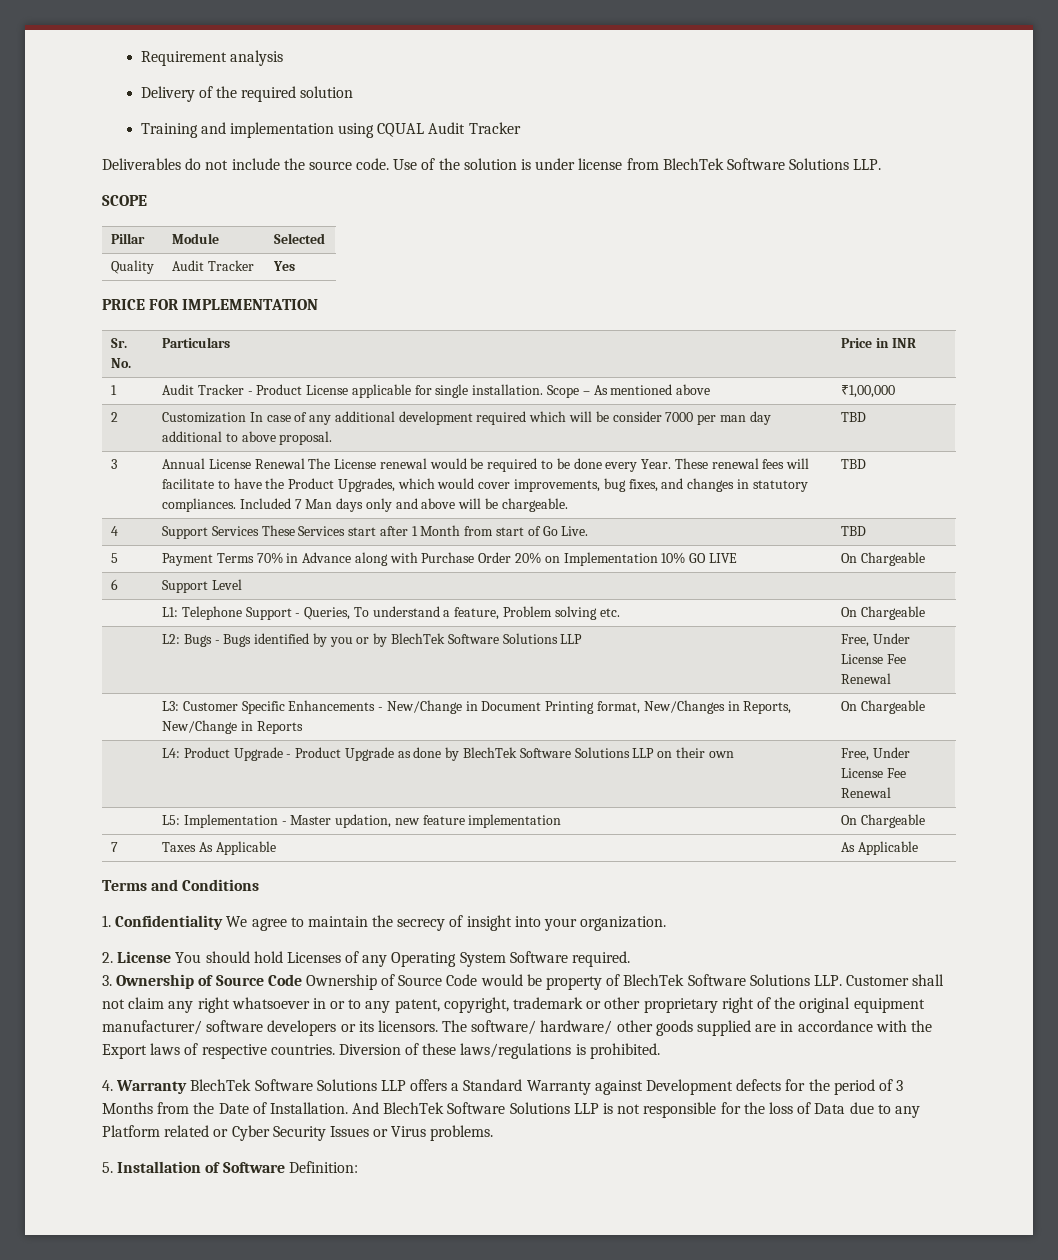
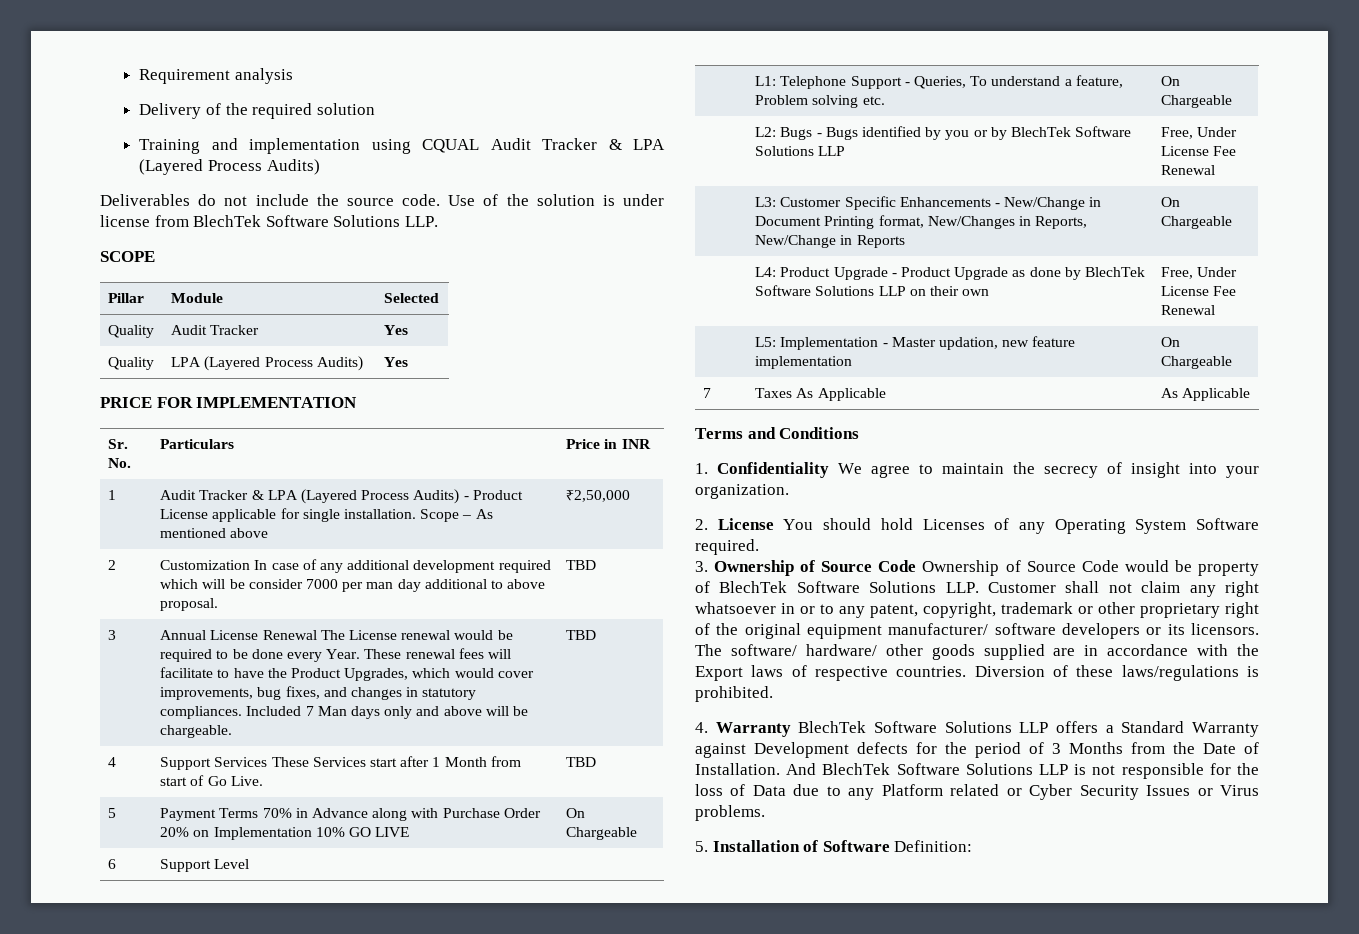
(521, 128) none -> [608,139,665,150] [139,159,320,175] & LPA (Layered Process Audits)
(295, 266) none -> [108,357,155,370] [171,356,363,371] [384,357,409,367] // Quality | LPA (Layered Process Audits) | Yes
(244, 389) none -> [251,489,460,504] & LPA (Layered Process Audits)
[840,385,895,398] ₹1,00,000 -> [566,490,631,502] ₹2,50,000

